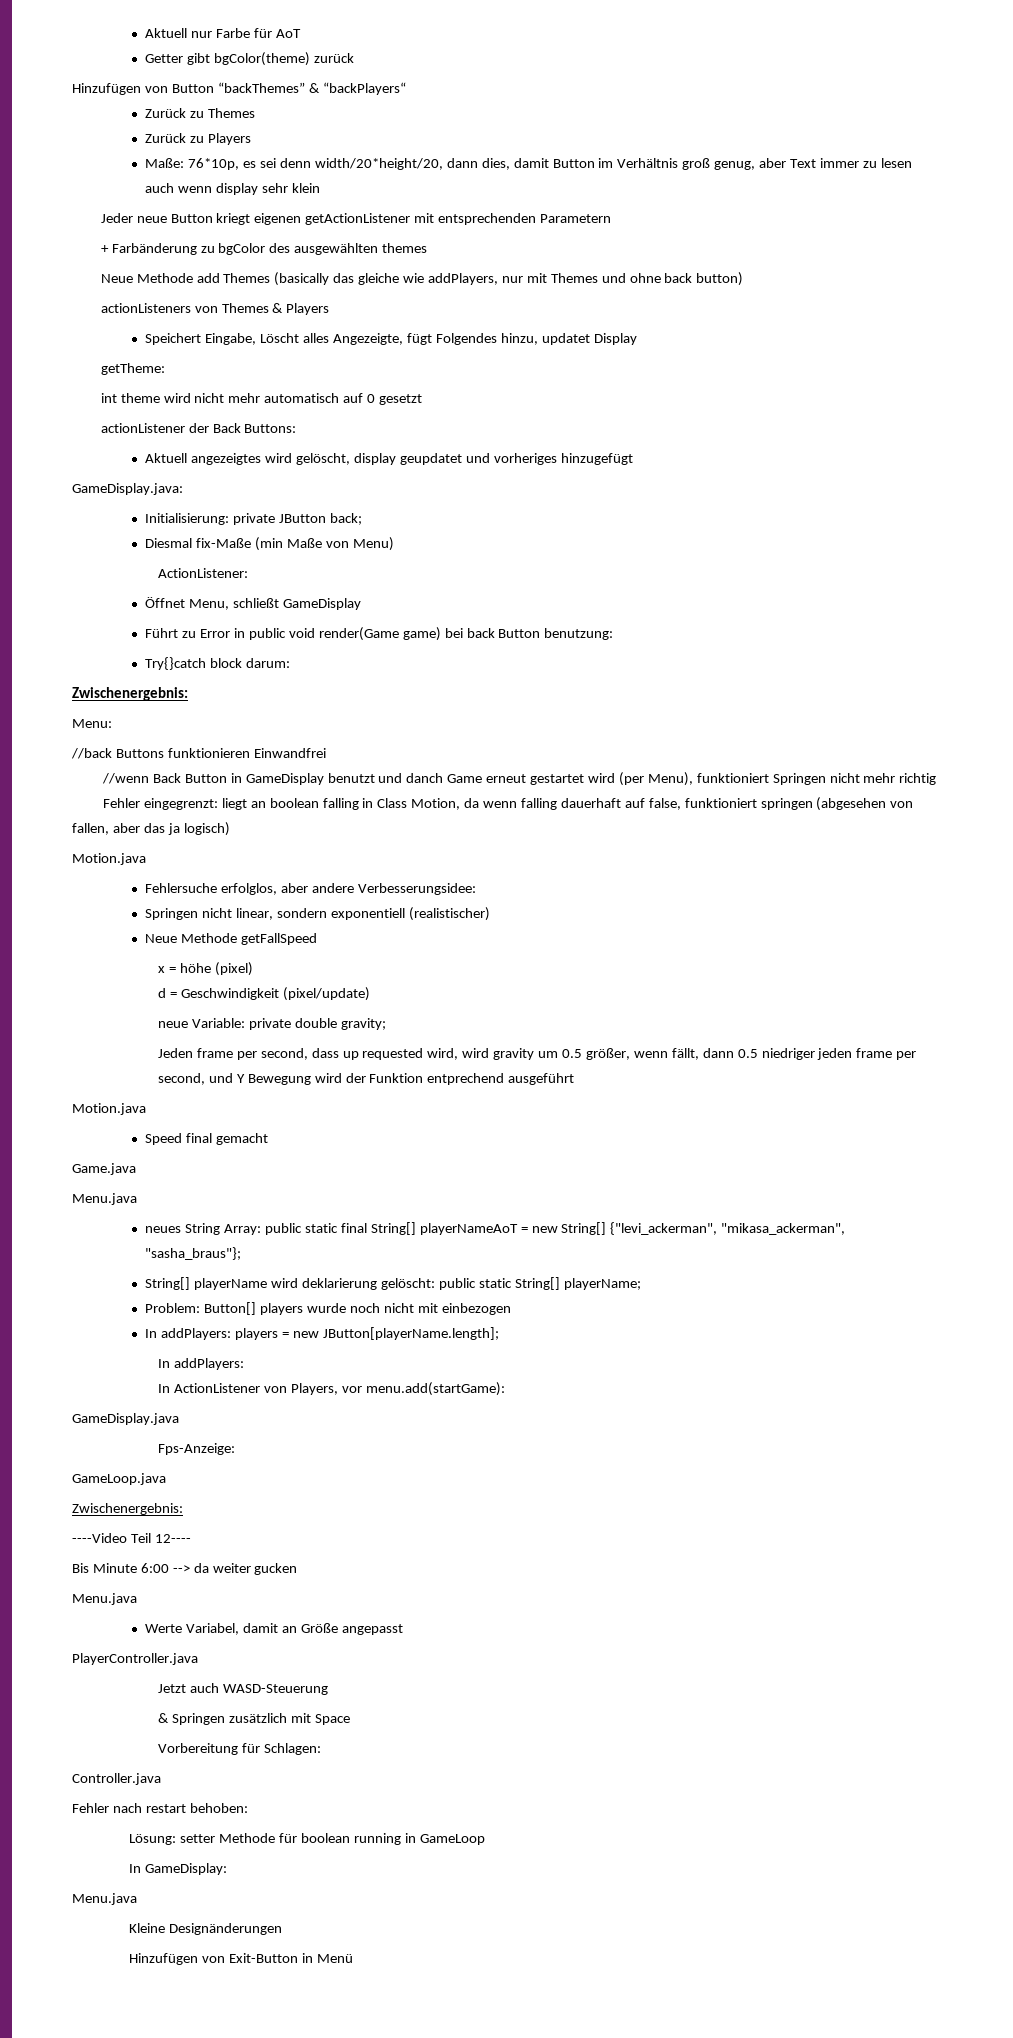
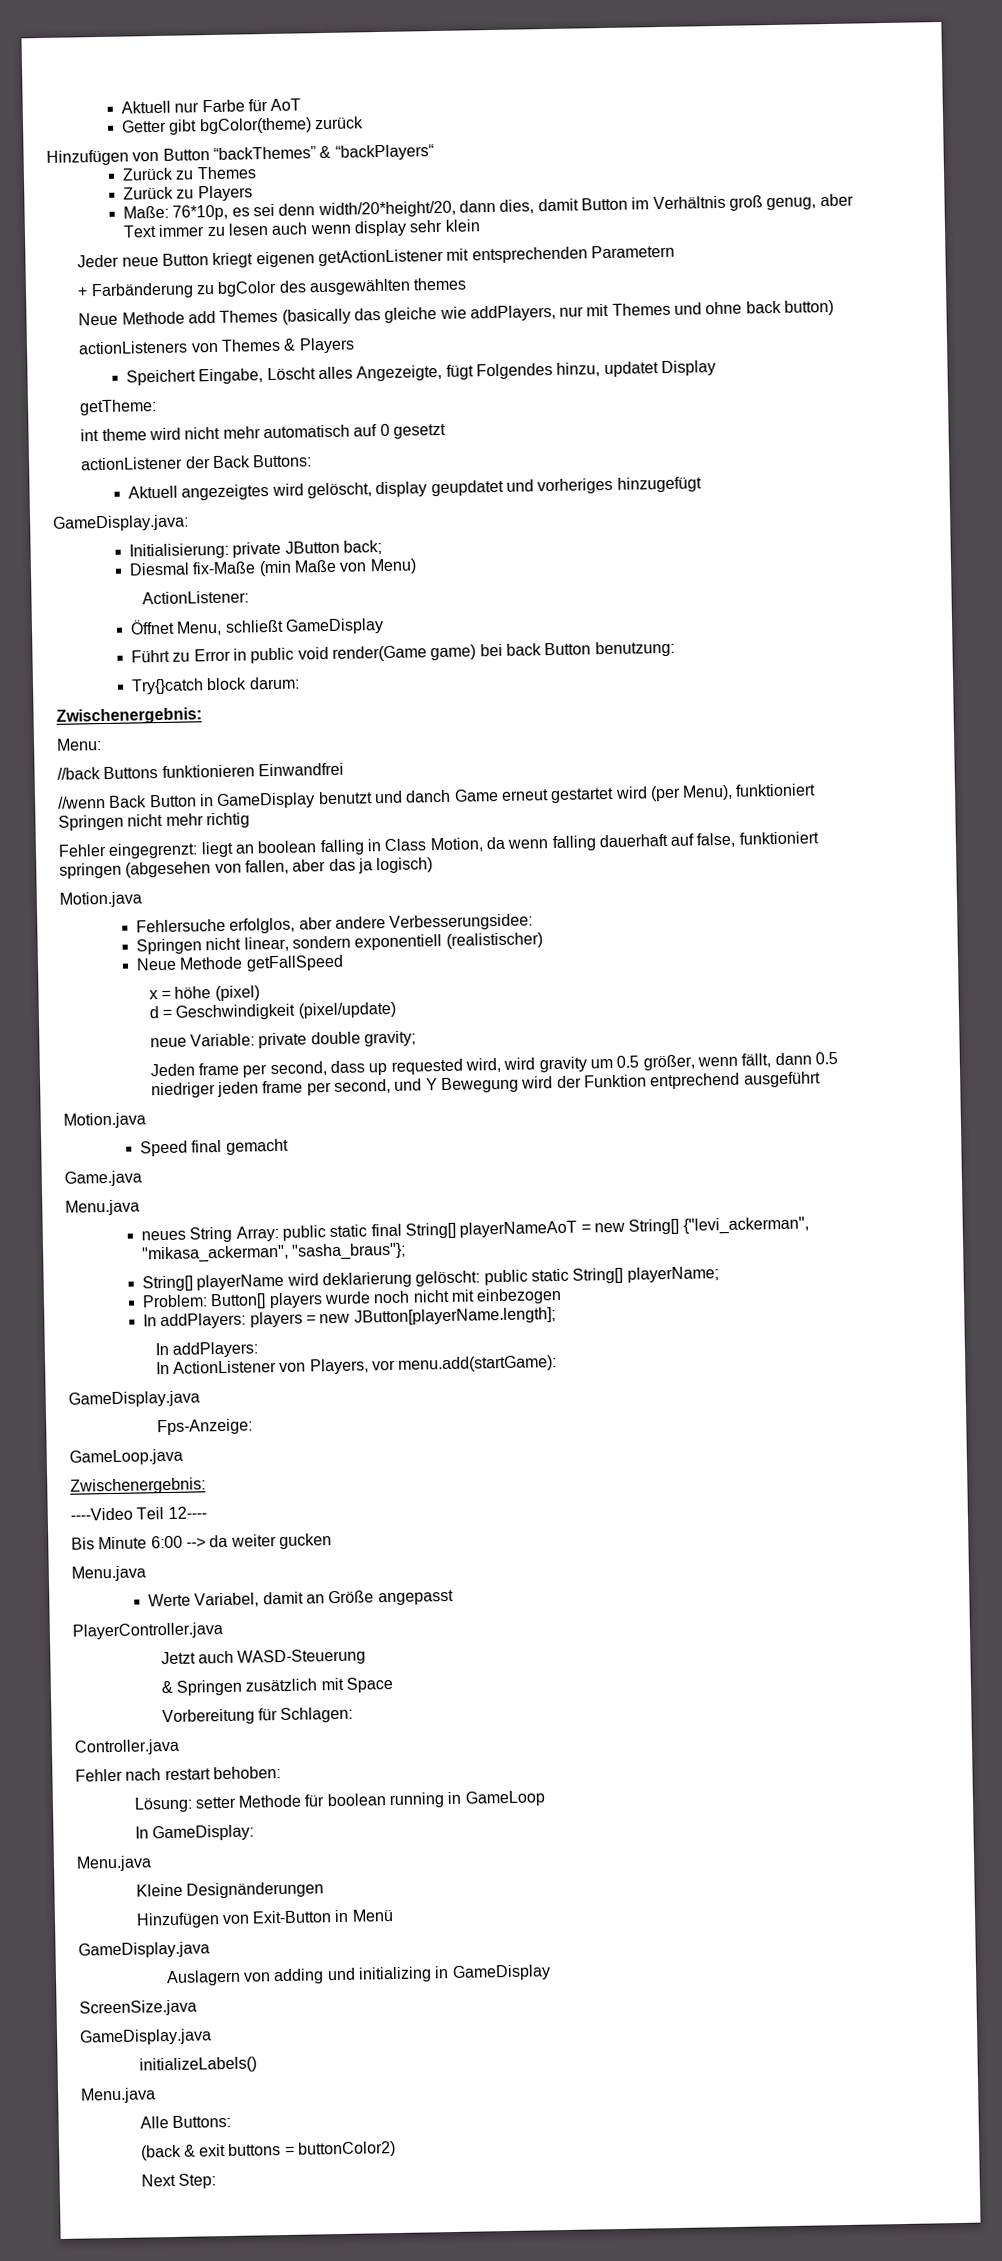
(353, 1958) none -> [78,1941,210,1959] [165,1964,551,1987] [79,1999,197,2017] [79,2028,212,2046] [138,2056,257,2074] [80,2087,156,2104] [139,2114,231,2129] [140,2141,397,2161] [140,2173,216,2189] // GameDisplay.java // Auslagern von adding und initializing in GameDisplay // ScreenSize.java // GameDisplay.java // initializeLabels() // Menu.java // Alle Buttons: // (back & exit buttons = buttonColor2) // Next Step:

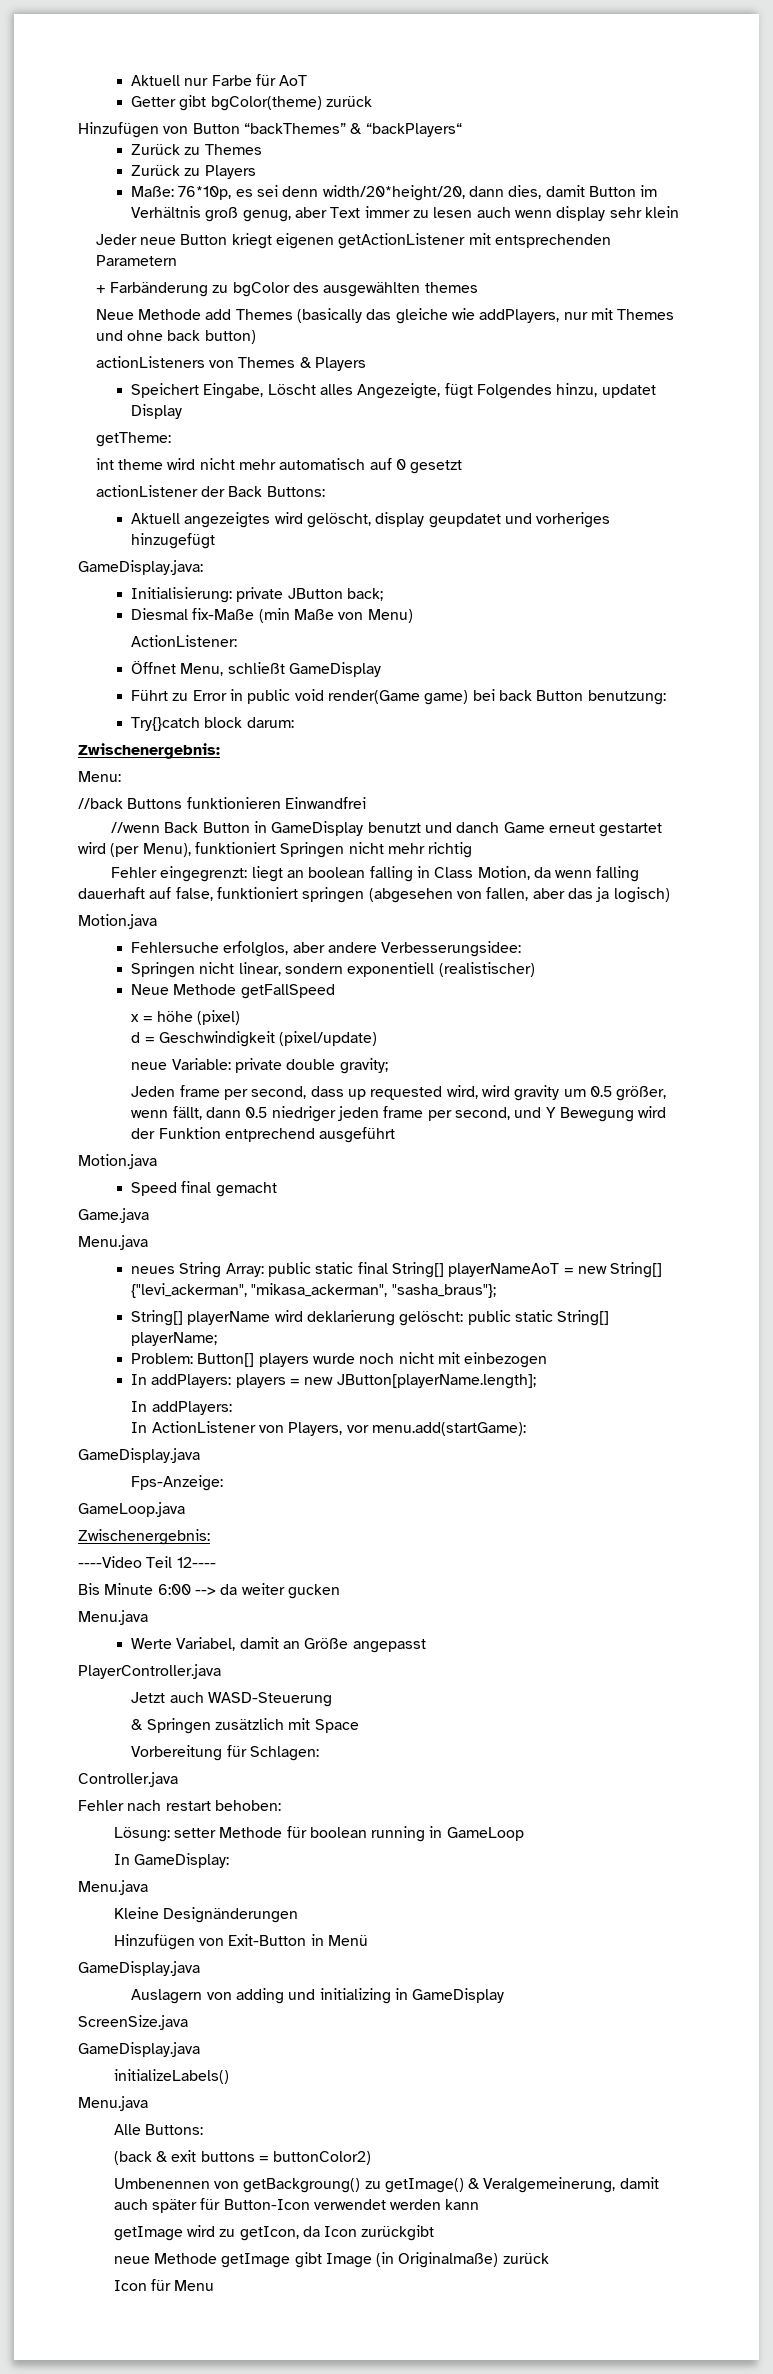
[140,2173,216,2189] Next Step: -> [113,2177,659,2193] [113,2198,480,2213] [113,2225,435,2241] [113,2252,549,2268] [113,2279,215,2291] Umbenennen von getBackgroung() zu getImage() & Veralgemeinerung, damit auch später für Button-Icon verwendet werden kann // getImage wird zu getIcon, da Icon zurückgibt // neue Methode getImage gibt Image (in Originalmaße) zurück // Icon für Menu

